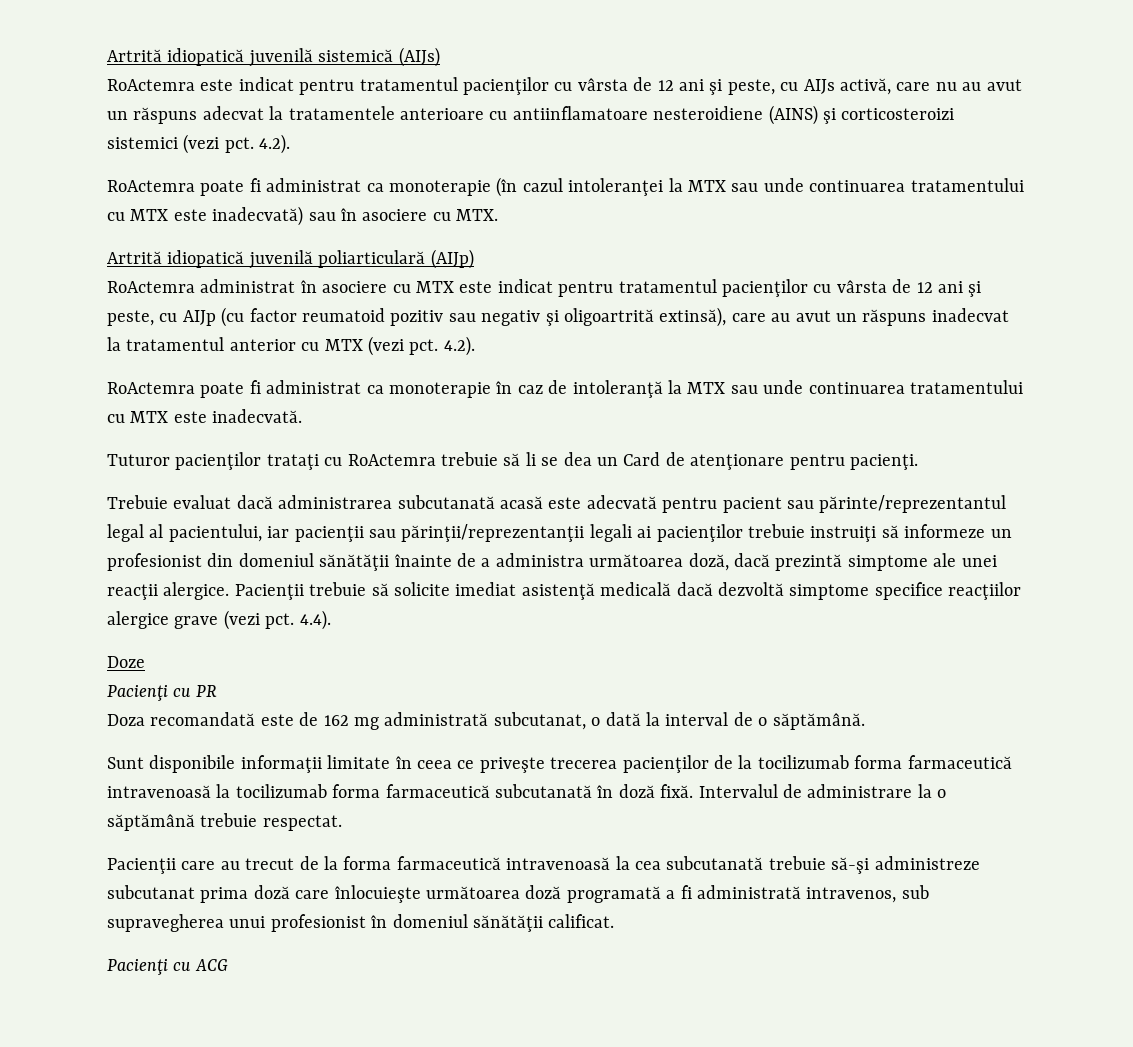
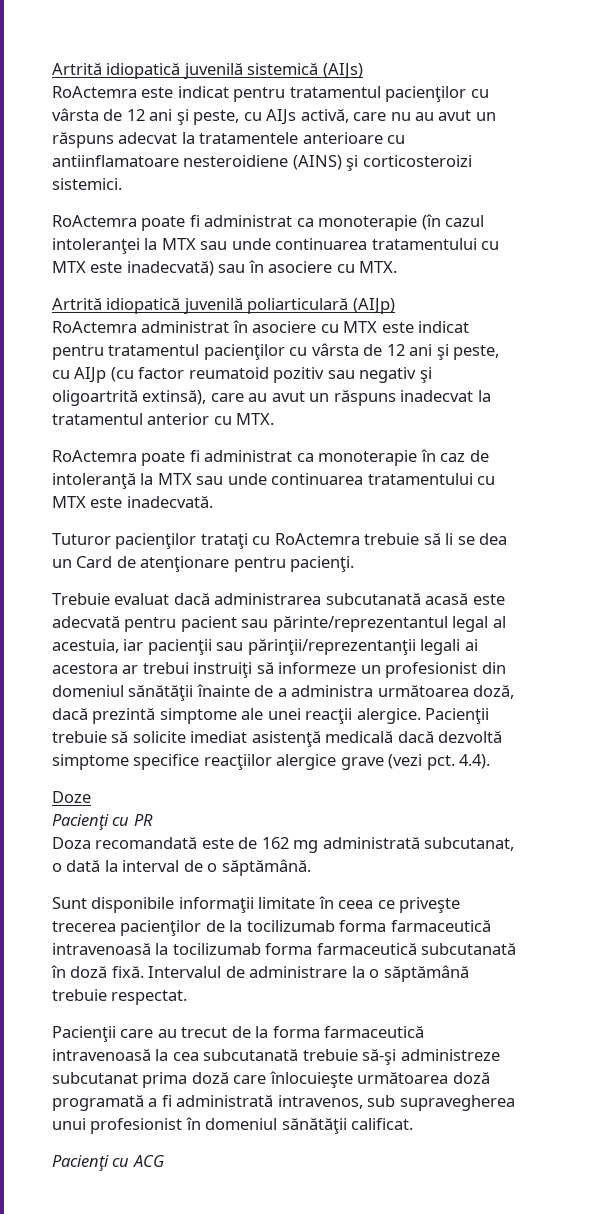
[107,134,291,154] sistemici (vezi pct. 4.2). -> [52,178,122,190] sistemici.
[324,336,475,356] MTX (vezi pct. 4.2). -> [236,413,275,425] MTX.
[168,524,262,542] pacientului, -> [52,639,119,653] acestuia,
[656,524,805,542] pacienţilor trebuie -> [52,662,189,674] acestora ar trebui

